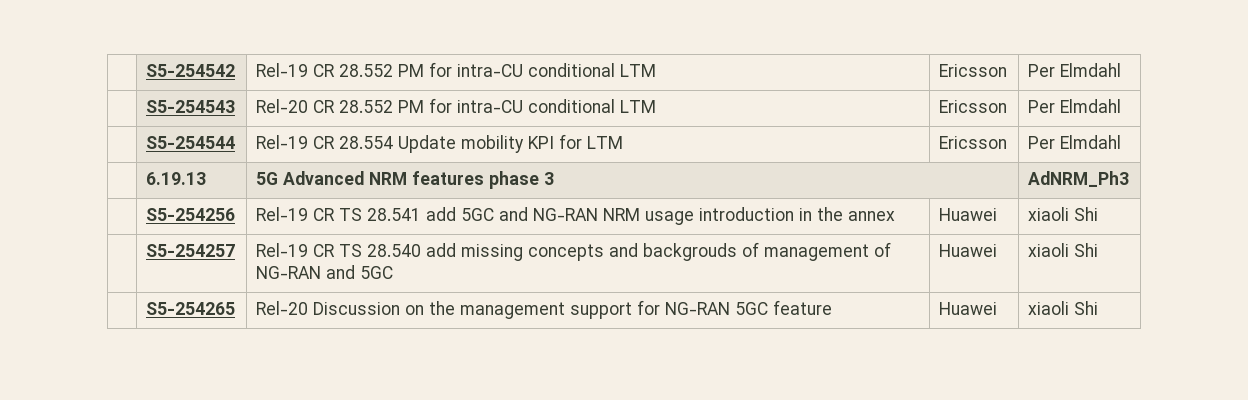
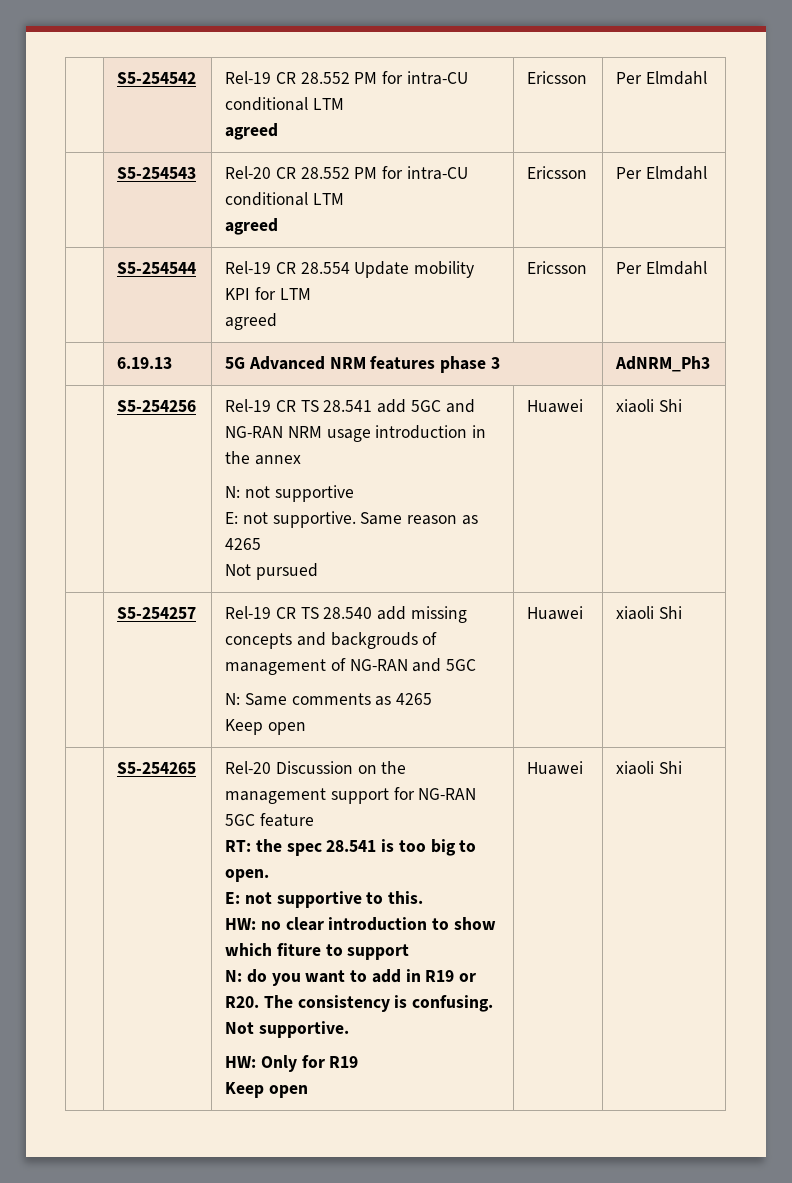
(656, 70) none -> [225,123,279,140] // agreed
(656, 106) none -> [225,218,279,235] // agreed
(623, 142) none -> [225,313,278,330] // agreed
(895, 216) none -> [225,485,354,502] [225,511,478,528] [225,538,262,550] [225,563,318,580] // N: not supportive // E: not supportive. Same reason as 4265 // Not pursued
(393, 272) none -> [225,693,433,706] [225,719,306,735] // N: Same comments as 4265 // Keep open
(832, 307) none -> [225,839,477,856] [225,869,270,882] [225,891,424,908] [225,917,496,931] [225,943,410,960] [225,969,476,986] [225,995,494,1012] [225,1021,349,1038] [225,1055,359,1072] [225,1082,308,1098] // RT: the spec 28.541 is too big to open. // E: not supportive to this. // HW: no clear introduction to show which fiture to support // N: do you want to add in R19 or R20. The consistency is confusing. Not supportive. // HW: Only for R19 // Keep open

